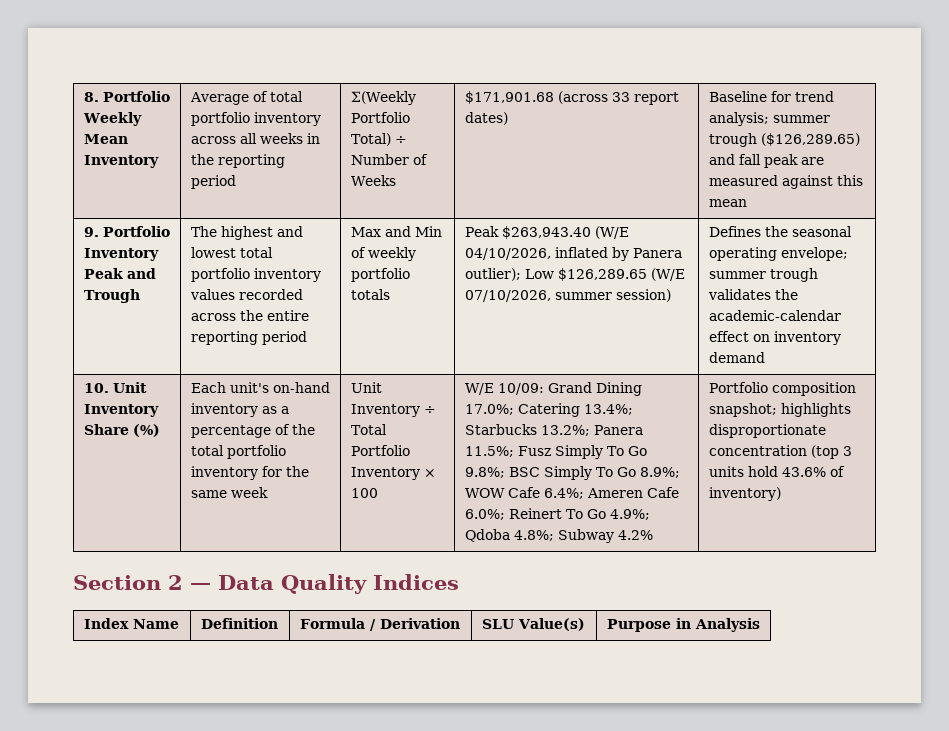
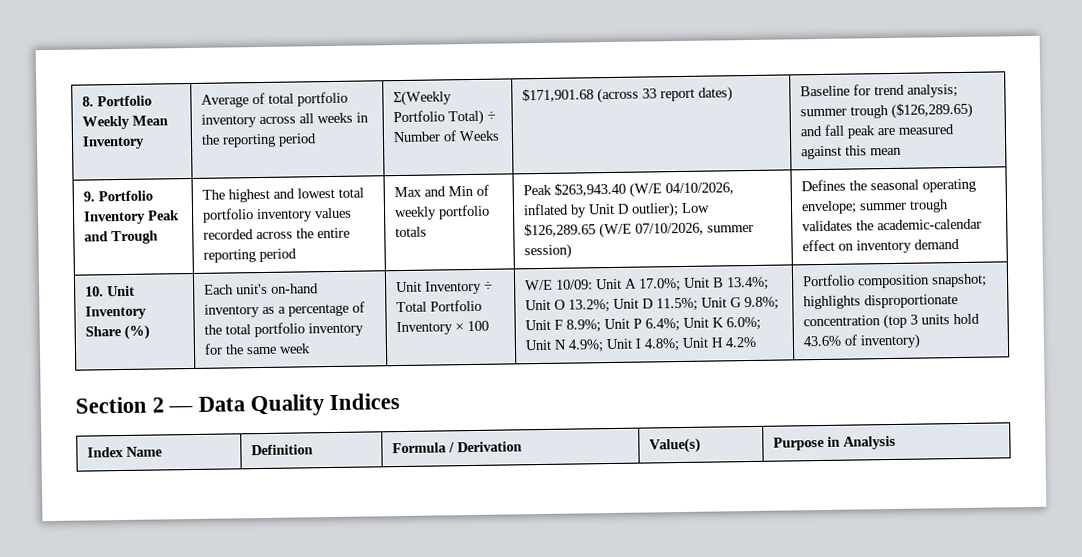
[632,248,682,258] Panera -> [588,203,630,215] Unit D
[547,382,642,396] [464,403,633,417] [464,424,643,436] [464,445,647,459] [464,466,680,480] [464,487,679,499] [464,508,650,520] [464,529,614,543] Grand Dining 17.0%; Catering 13.4%; Starbucks 13.2%; Panera 11.5%; Fusz Simply To Go 9.8%; BSC Simply To Go 8.9%; WOW Cafe 6.4%; Ameren Cafe 6.0%; Reinert To Go 4.9%; Qdoba 4.8%; Subway -> [596,276,770,292] [525,296,780,313] [525,316,762,333] [525,337,725,353] Unit A 17.0%; Unit B 13.4%; Unit O 13.2%; Unit D 11.5%; Unit G 9.8%; Unit F 8.9%; Unit P 6.4%; Unit K 6.0%; Unit N 4.9%; Unit I 4.8%; Unit H
[481,619,514,629] SLU -> (523, 447) none

